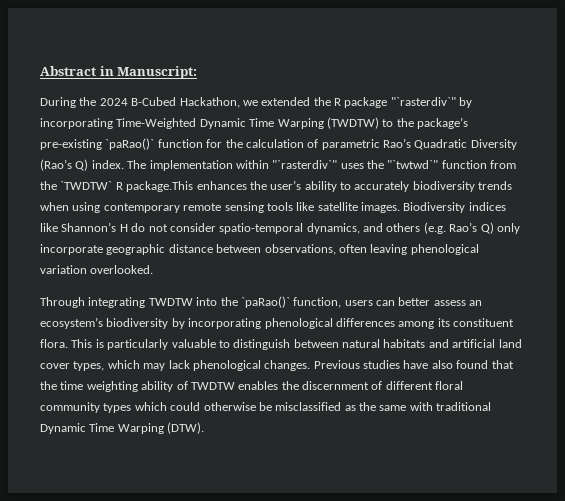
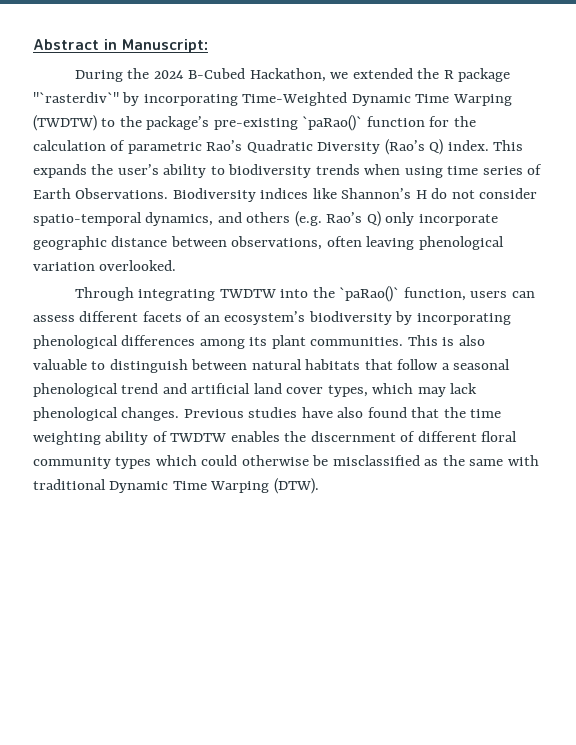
[127,160,517,171] [40,181,247,192] The implementation within "`rasterdiv`" uses the "`twtwd`" function from the `TWDTW` R package.This enhances -> [493,140,524,151] [33,164,87,178] This expands
[354,181,410,192] accurately -> (225, 170) none
[103,202,400,213] contemporary remote sensing tools like satellite images. -> [447,164,543,175] [33,188,169,199] time series of Earth Observations.
[398,297,466,306] better assess -> [33,311,202,322] assess different facets of
[453,318,514,327] [40,339,68,348] constituent flora. -> [271,335,404,349] plant communities.
[107,339,169,350] particularly -> [458,335,485,346] also
(426, 343) none -> [364,359,511,370] [33,383,159,397] that follow a seasonal phenological trend

